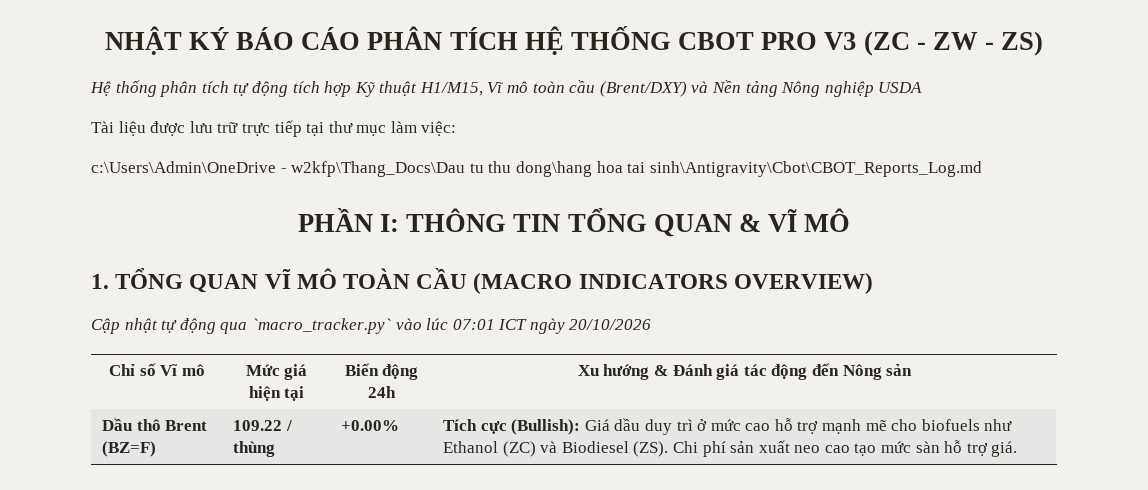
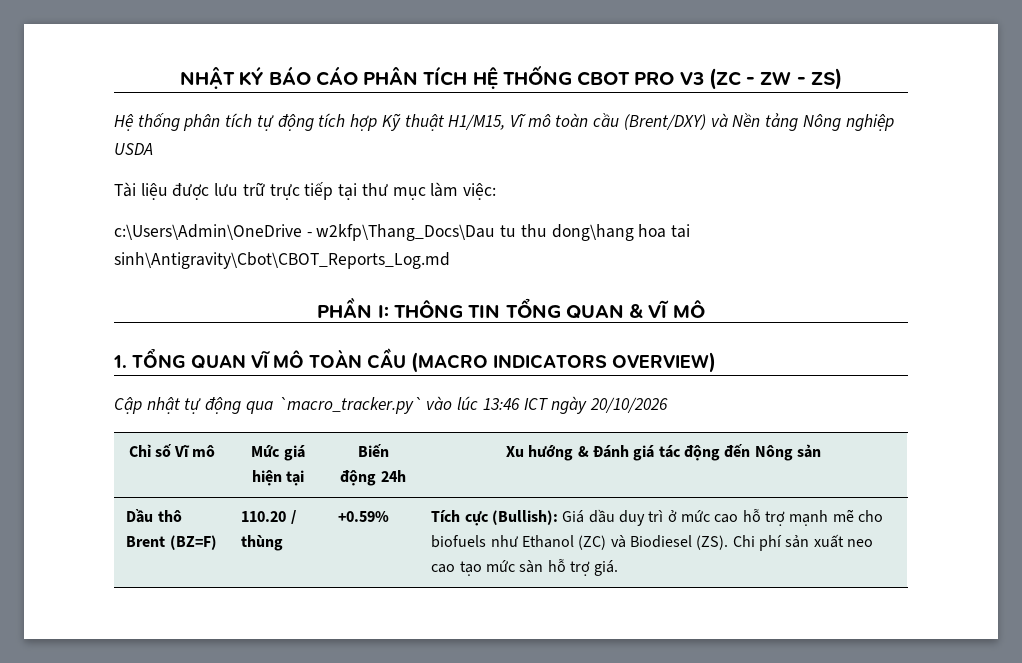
[452,319,495,330] 07:01 -> [482,398,520,410] 13:46
[232,420,282,431] 109.22 -> [241,511,287,522] 110.20
[340,420,399,431] +0.00% -> [338,511,390,522] +0.59%

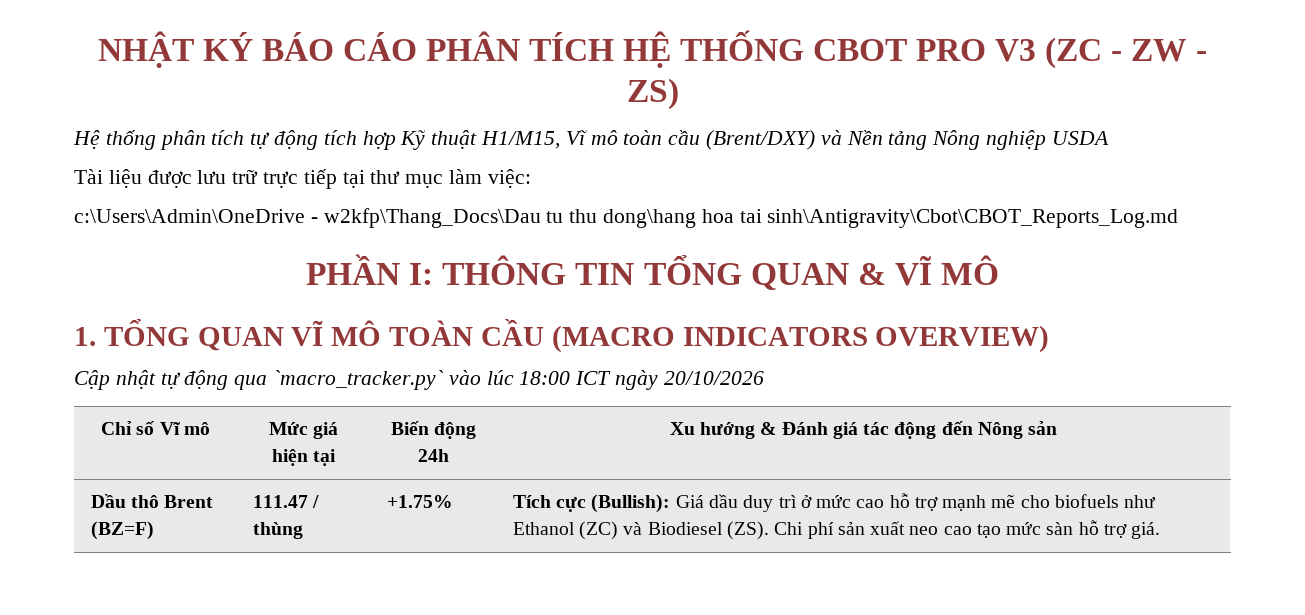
[482,398,520,410] 13:46 -> [519,371,571,385] 18:00
[241,511,287,522] 110.20 -> [252,495,308,508] 111.47
[338,511,390,522] +0.59% -> [386,495,453,508] +1.75%

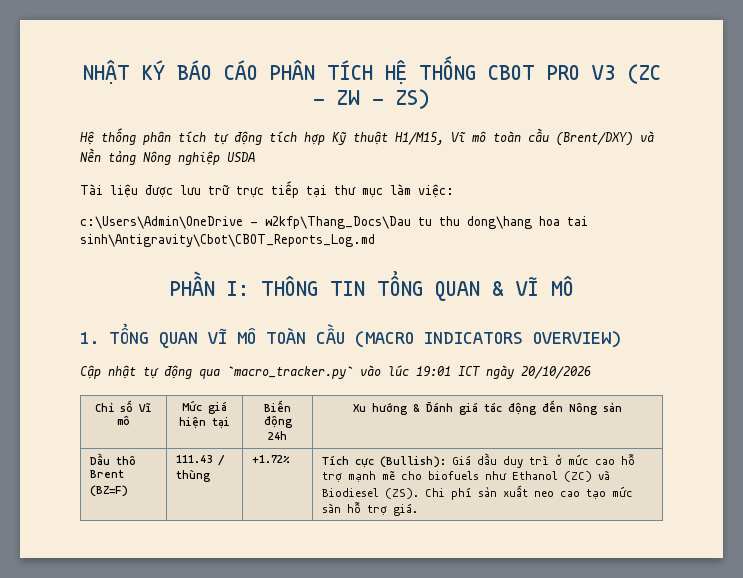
[519,371,571,385] 18:00 -> [416,366,451,376] 19:01
[252,495,308,508] 111.47 -> [176,455,213,463] 111.43
[386,495,453,508] +1.75% -> [252,455,291,463] +1.72%

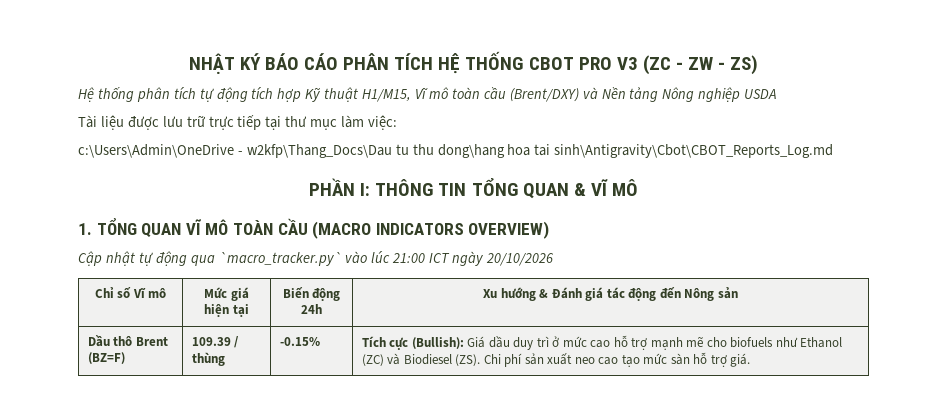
[416,366,451,376] 19:01 -> [392,253,426,263] 21:00
[176,455,213,463] 111.43 -> [191,337,231,346] 109.39
[252,455,291,463] +1.72% -> [279,337,320,346] -0.15%

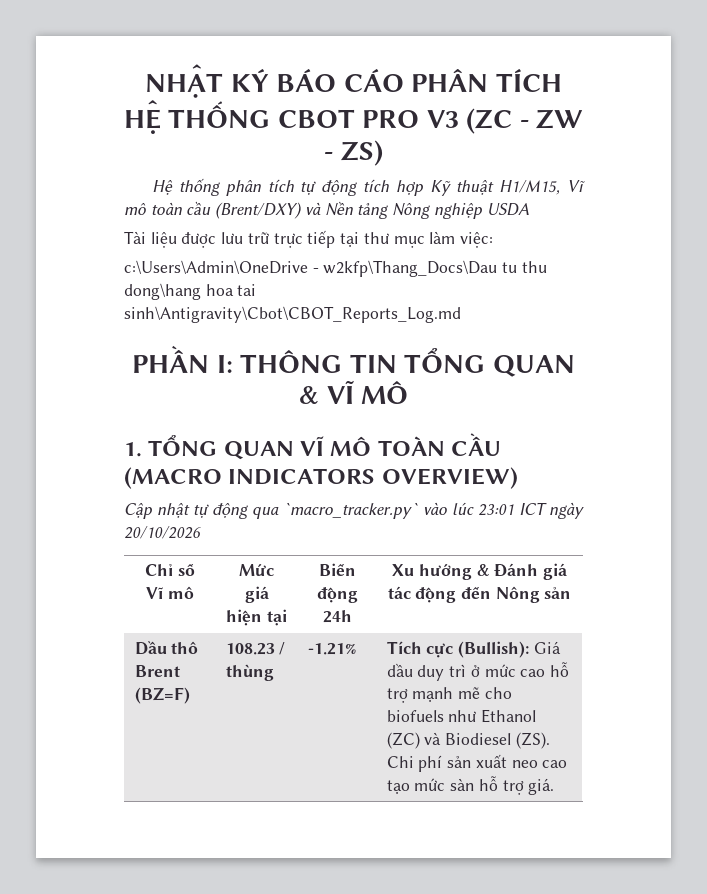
[392,253,426,263] 21:00 -> [478,504,514,516] 23:01
[191,337,231,346] 109.39 -> [225,643,275,655] 108.23
[279,337,320,346] -0.15% -> [307,643,356,655] -1.21%

